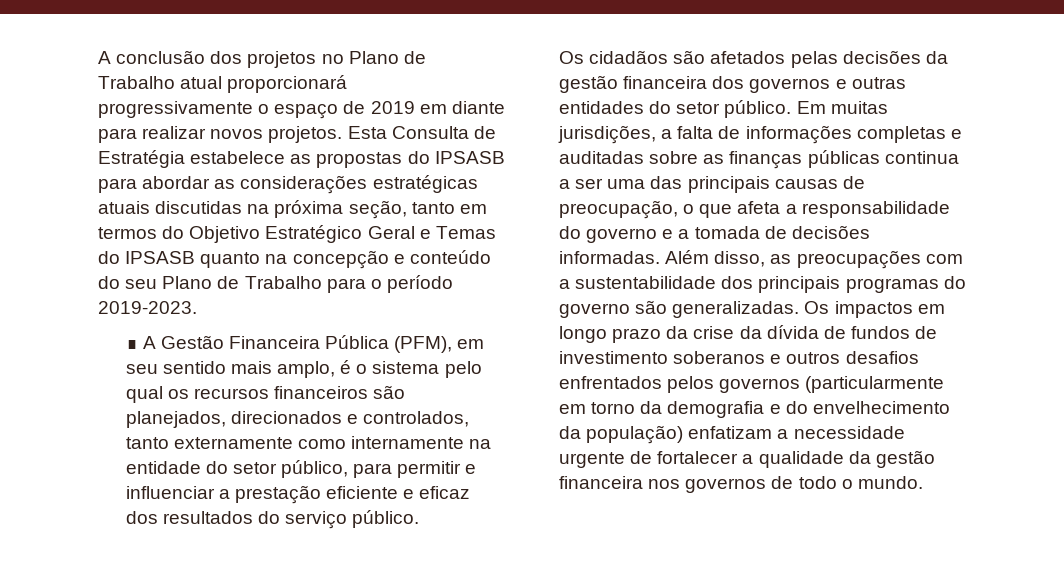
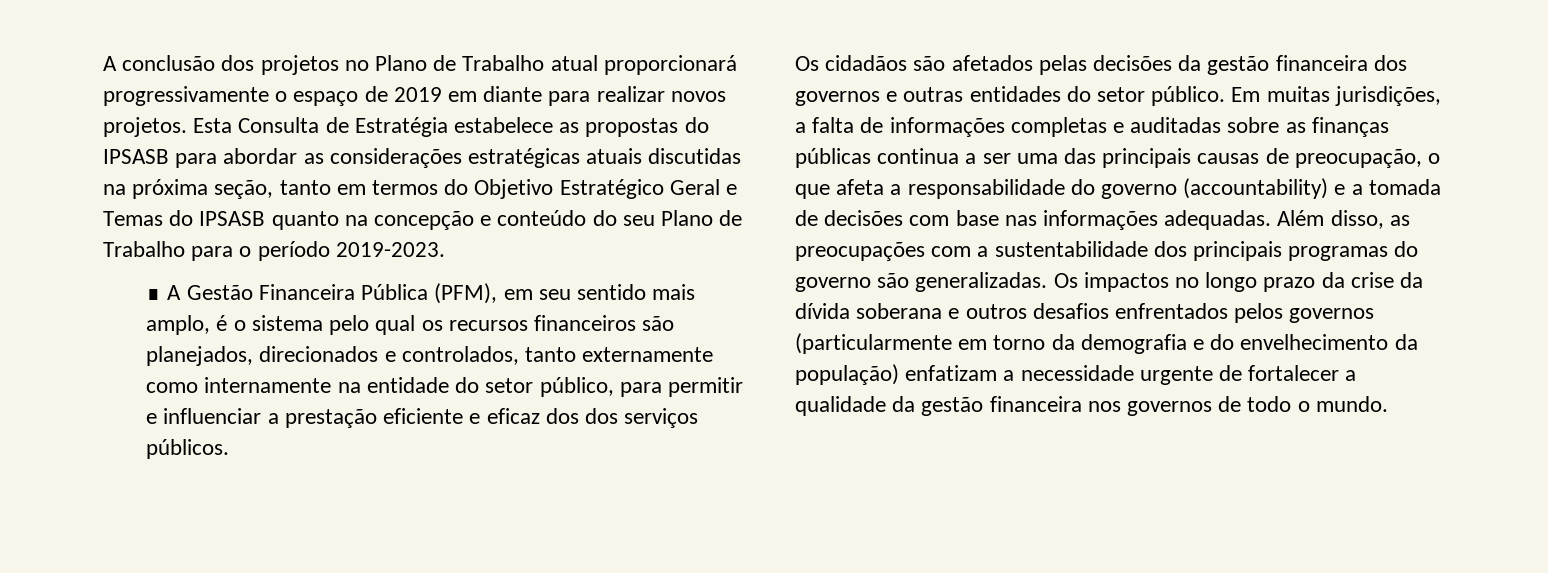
[162,510,420,529] resultados do serviço público. -> [584,408,699,428] [146,439,230,459] dos serviços públicos.
(658, 235) none -> [1183,178,1329,199] (accountability)
[559,251,660,264] informadas. -> [909,210,1272,230] com base nas informações adequadas.
[917,304,945,314] em -> [1175,277,1200,288] no
[823,326,938,339] [559,351,766,364] de fundos de investimento soberanos -> [856,303,943,319] soberana

